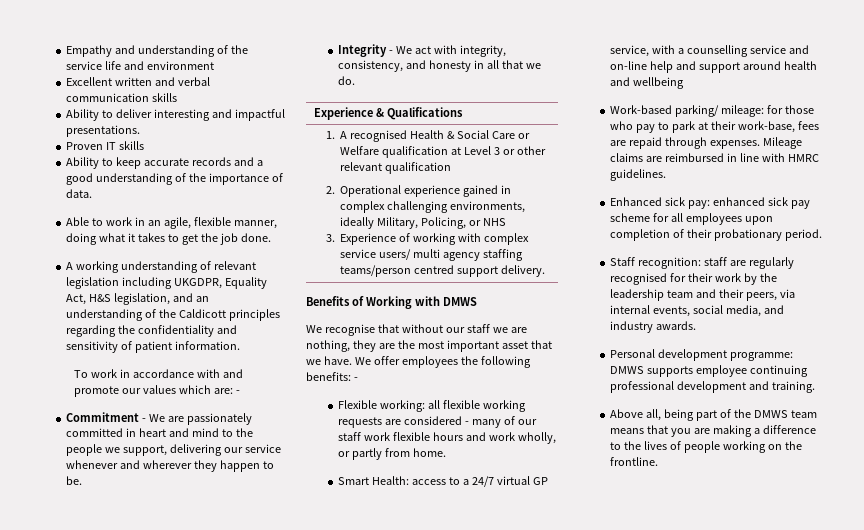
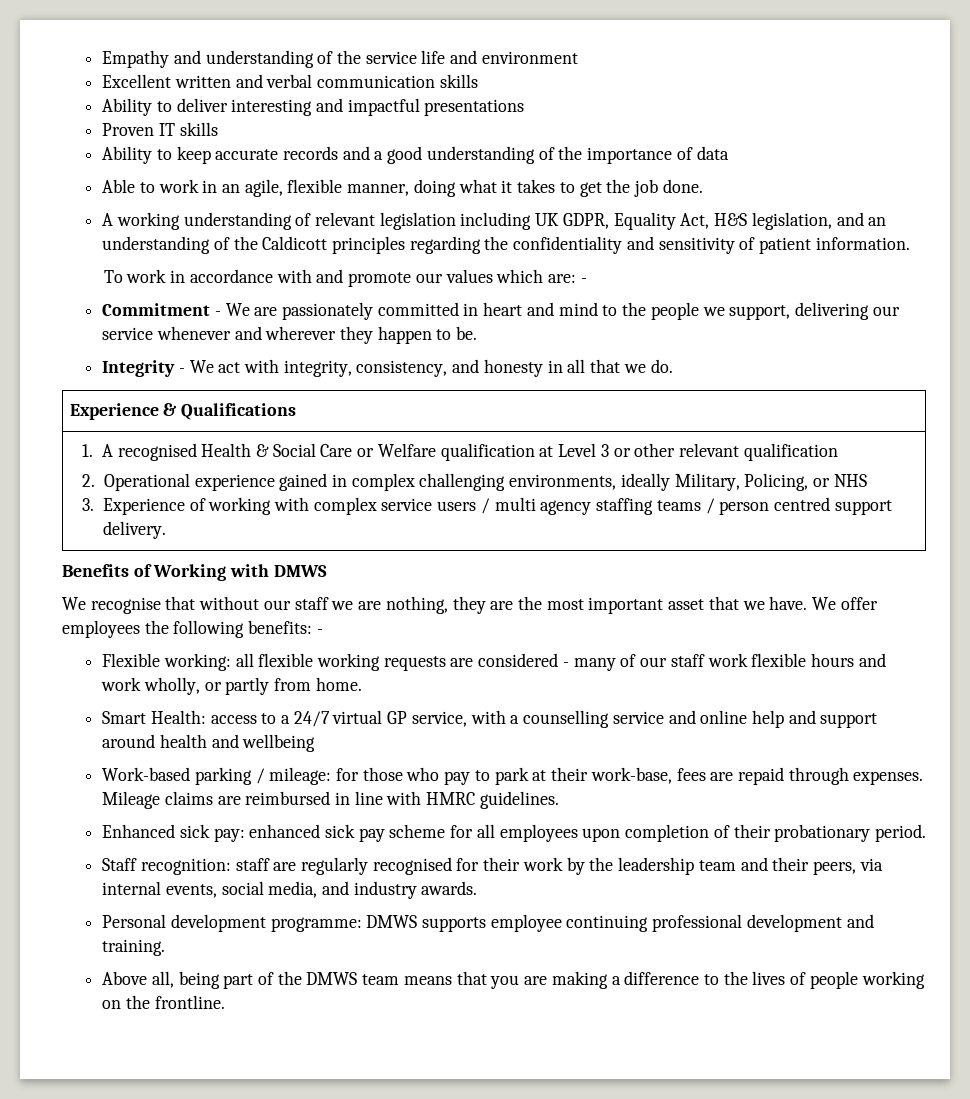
[66,125,141,137] presentations. -> [424,99,525,116] presentations
[66,189,93,198] data. -> [696,146,729,160] data
[174,278,223,289] UKGDPR, -> [535,213,609,229] UK GDPR,
[379,249,412,260] users/ -> [437,498,490,514] users /
[340,265,412,277] teams/person -> [656,498,770,515] teams / person
[610,61,648,70] on-line -> [700,710,748,724] online
[675,105,720,117] parking/ -> [194,767,265,785] parking /

